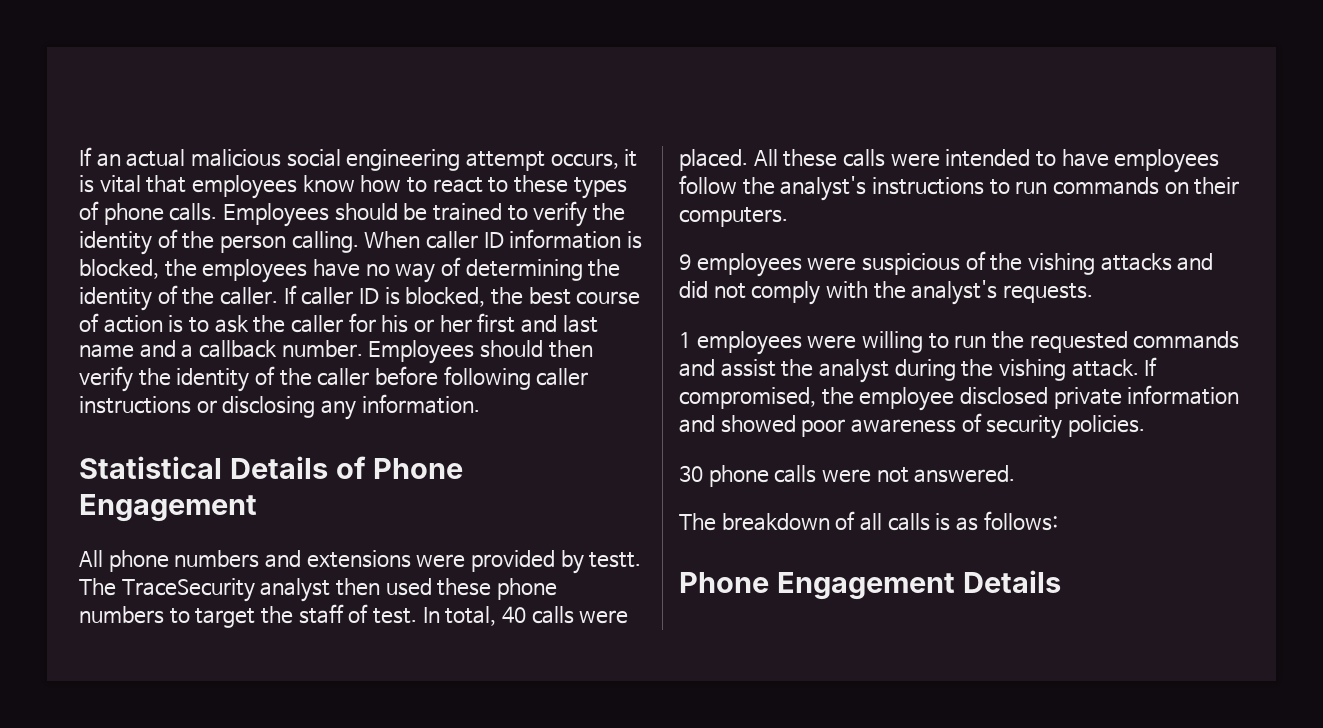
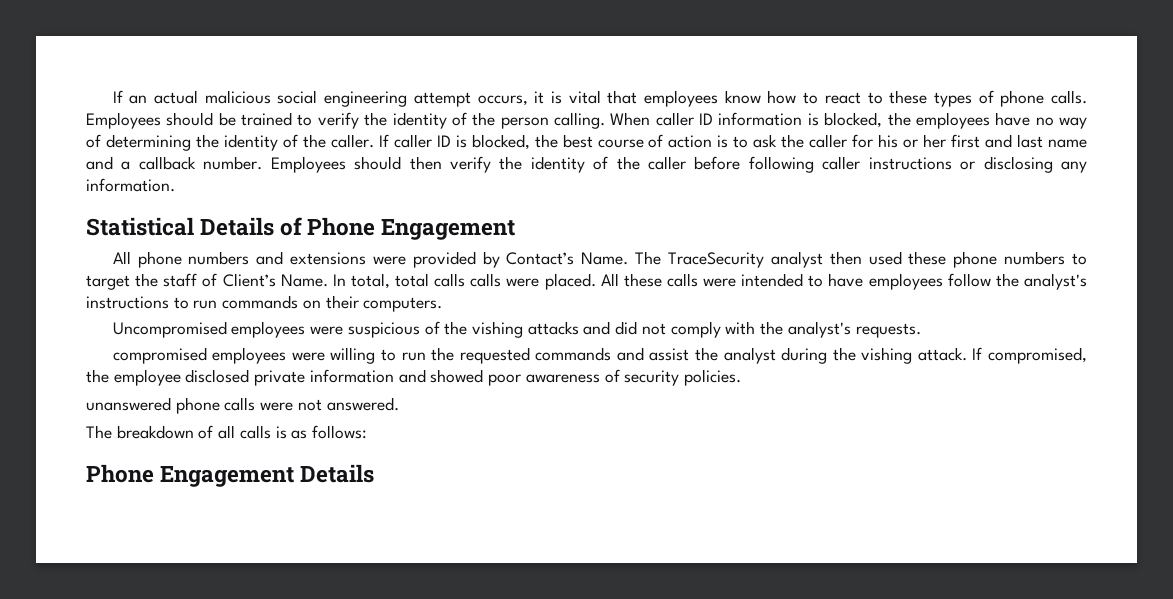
[589,552,642,568] testt. -> [506,252,629,265] Contact’s Name.
[373,606,527,626] test. In total, 40 -> [222,273,466,289] Client’s Name. In total, total calls
[679,254,691,270] 9 -> [112,321,227,338] Uncompromised
[679,332,691,348] 1 -> [112,347,207,364] compromised
[679,465,703,482] 30 -> [86,397,171,411] unanswered

